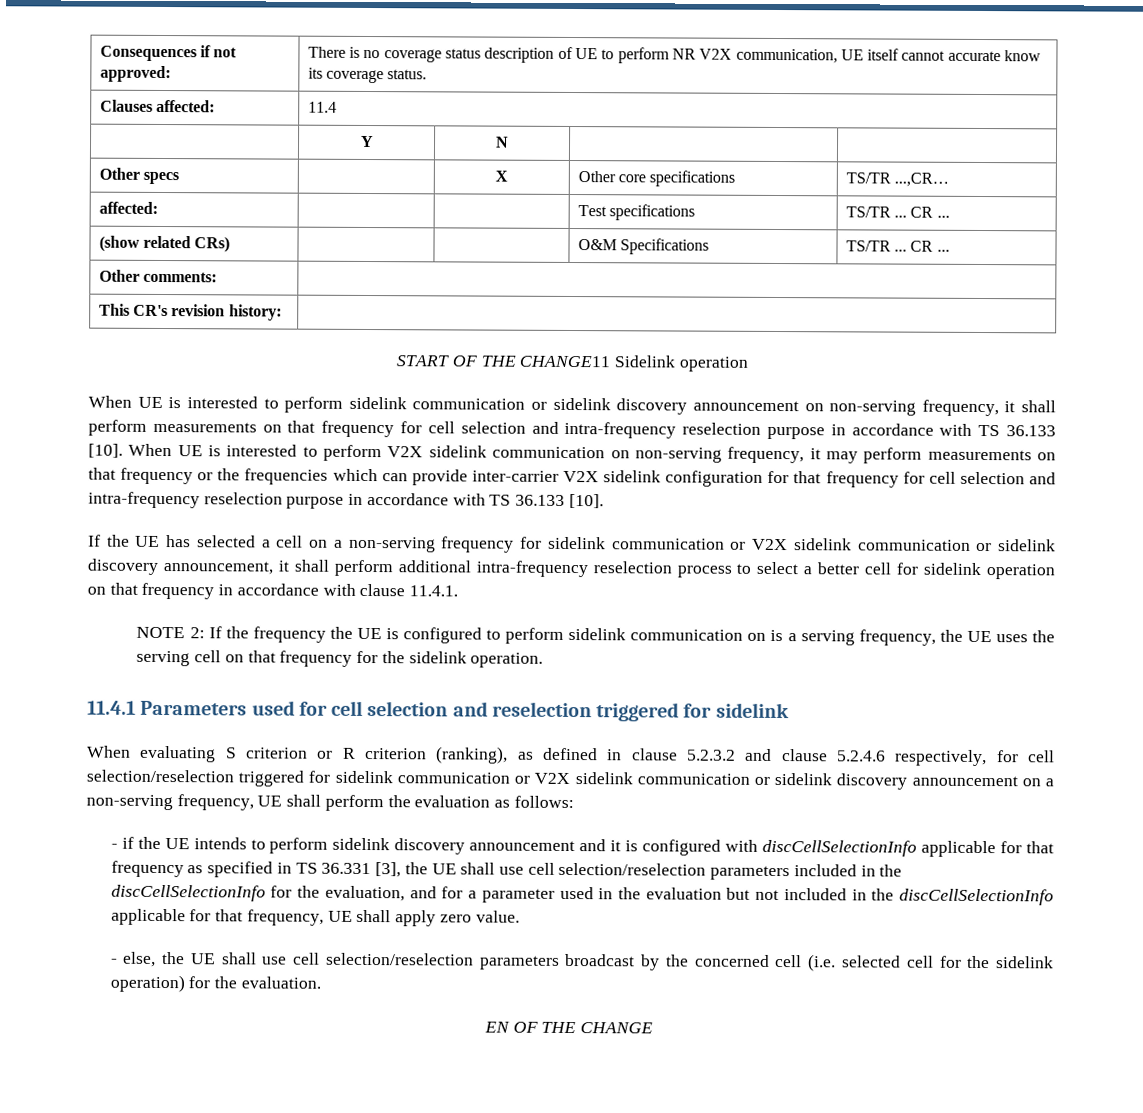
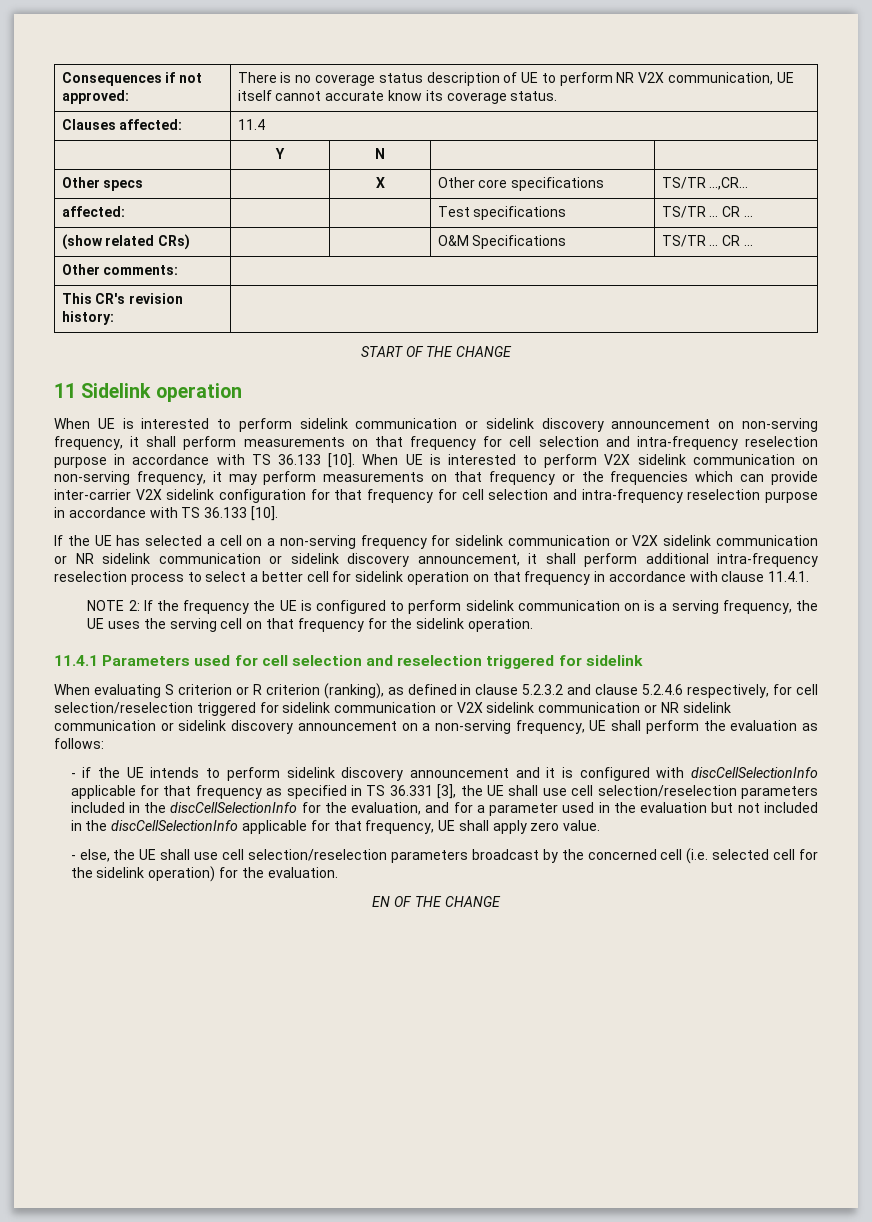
[519,355,611,368] CHANGE11 -> [456,346,513,357] [54,383,76,398] CHANGE // 11
(993, 547) none -> [75,553,282,564] NR sidelink communication or
(770, 780) none -> [660,702,731,713] [54,720,174,731] NR sidelink communication or

